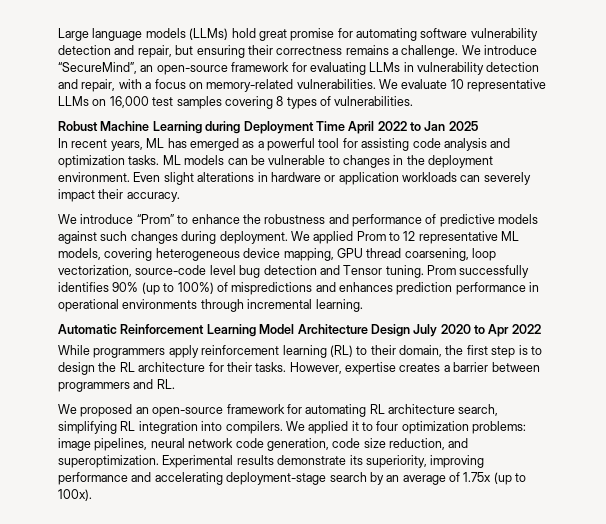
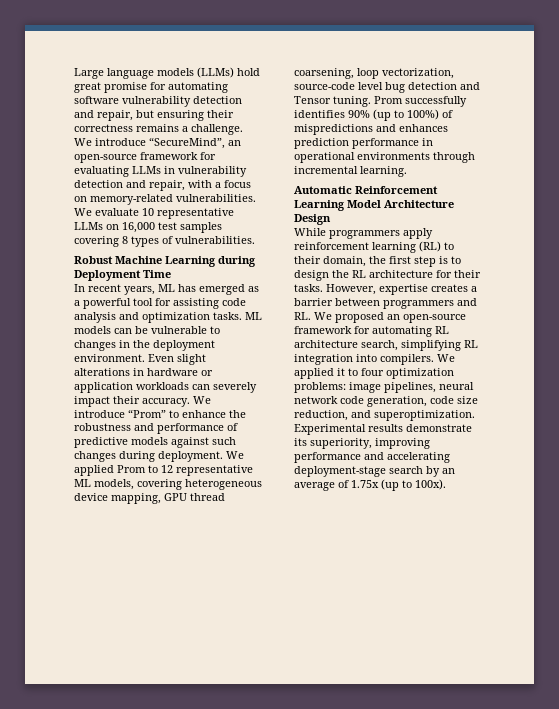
[348,121,478,134] April 2022 to Jan 2025 -> (171, 274) none
(180, 197) // -> (190, 402) none
[413,324,541,337] July 2020 to Apr 2022 -> (331, 219) none
(175, 384) // -> (311, 316) none

